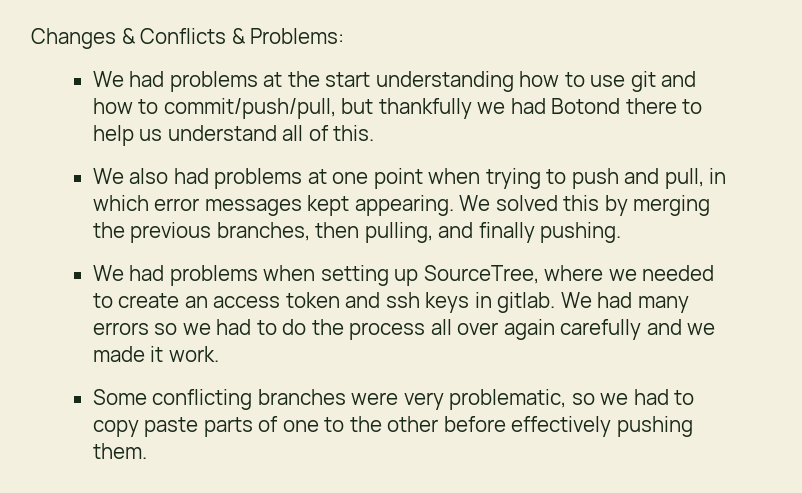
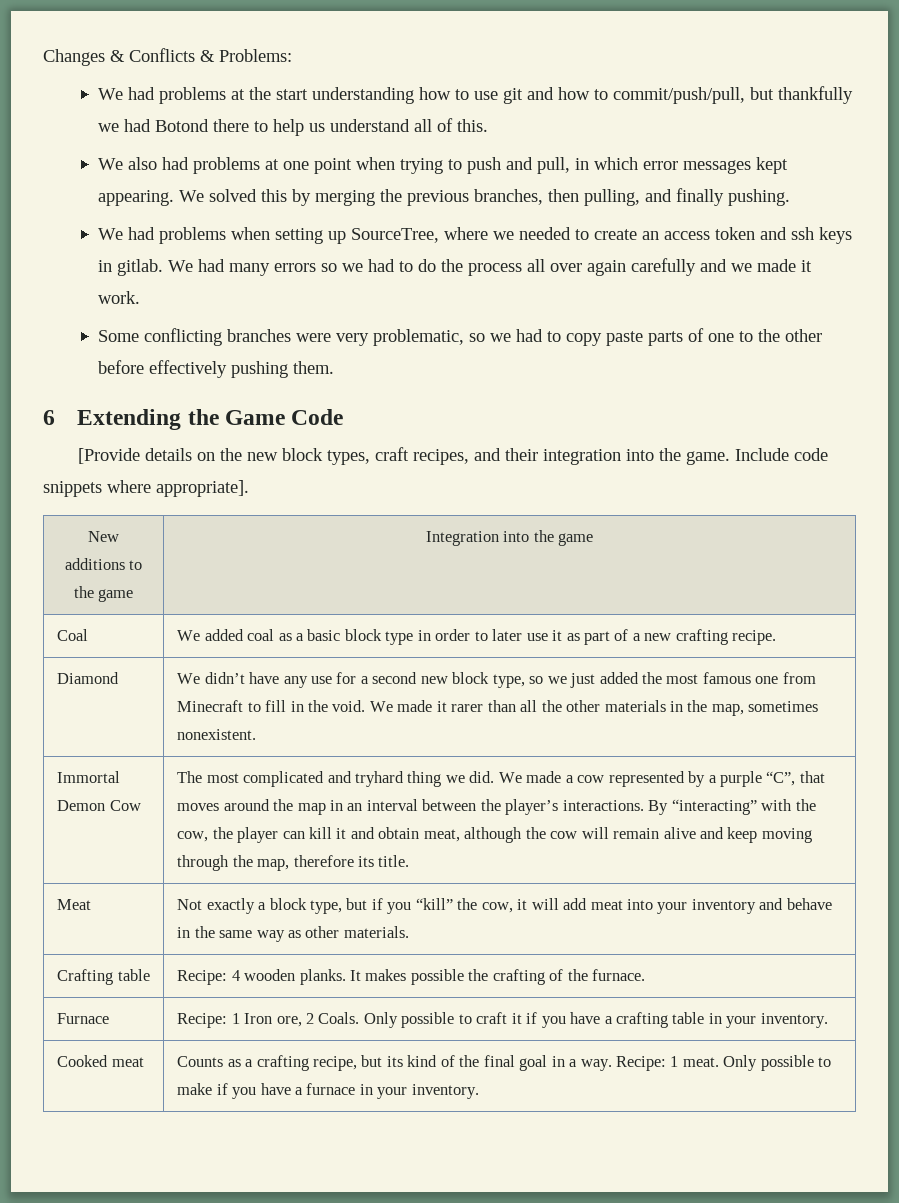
(147, 451) none -> [43,409,344,430] [78,447,829,465] [43,480,249,497] [88,531,119,542] [64,558,143,570] [73,586,134,602] [425,530,594,546] [57,629,89,641] [177,629,777,645] [57,672,120,684] [177,672,816,688] [177,700,819,716] [177,729,257,740] [57,771,121,783] [57,800,141,811] [177,771,825,787] [177,799,816,815] [177,827,812,843] [177,855,410,871] [57,899,92,910] [177,898,832,914] [177,926,409,942] [57,969,150,985] [177,969,646,985] [57,1013,110,1024] [177,1012,828,1028] [57,1055,144,1067] [177,1055,832,1071] [177,1083,479,1099] // 6 Extending the Game Code // [Provide details on the new block types, craft recipes, and their integration into the game. Include code snippets where appropriate]. // New additions to the game | Integration into the game // Coal | We added coal as a basic block type in order to later use it as part of a new crafting recipe. // Diamond | We didn’t have any use for a second new block type, so we just added the most famous one from Minecraft to fill in the void. We made it rarer than all the other materials in the map, sometimes nonexistent. // Immortal Demon Cow | The most complicated and tryhard thing we did. We made a cow represented by a purple “C”, that moves around the map in an interval between the player’s interactions. By “interacting” with the cow, the player can kill it and obtain meat, although the cow will remain alive and keep moving through the map, therefore its title. // Meat | Not exactly a block type, but if you “kill” the cow, it will add meat into your inventory and behave in the same way as other materials. // Crafting table | Recipe: 4 wooden planks. It makes possible the crafting of the furnace. // Furnace | Recipe: 1 Iron ore, 2 Coals. Only possible to craft it if you have a crafting table in your inventory. // Cooked meat | Counts as a crafting recipe, but its kind of the final goal in a way. Recipe: 1 meat. Only possible to make if you have a furnace in your inventory.

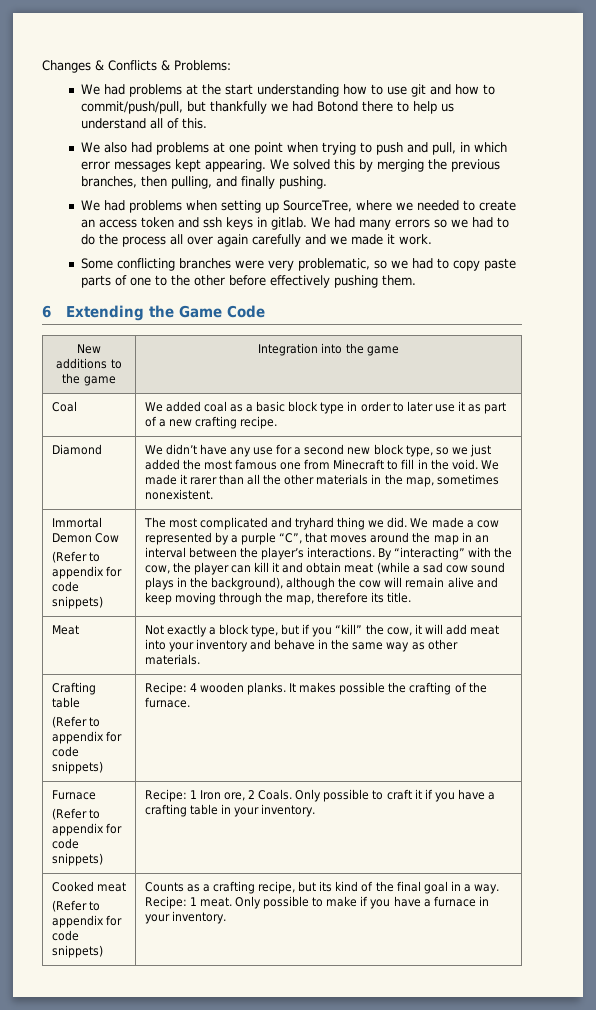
[78,447,829,465] [43,480,249,497] // [Provide details on the new block types, craft recipes, and their integration into the game. Include code snippets where appropriate]. -> (266, 311) none
(141, 805) none -> [51,551,100,563] [51,566,122,579] [51,581,79,592] [51,596,103,609] // (Refer to appendix for code snippets)
[423,829,460,842] meat, -> [344,562,505,574] [144,577,283,590] meat (while a sad cow sound plays in the background),
(150, 975) none -> [51,716,100,728] [51,731,122,744] [51,746,79,757] [51,761,103,774] // (Refer to appendix for code snippets)
(110, 1018) none -> [51,808,100,820] [51,823,122,836] [51,838,79,849] [51,853,103,866] // (Refer to appendix for code snippets)
(144, 1062) none -> [51,900,100,912] [51,915,122,928] [51,930,79,941] [51,945,103,958] // (Refer to appendix for code snippets)

